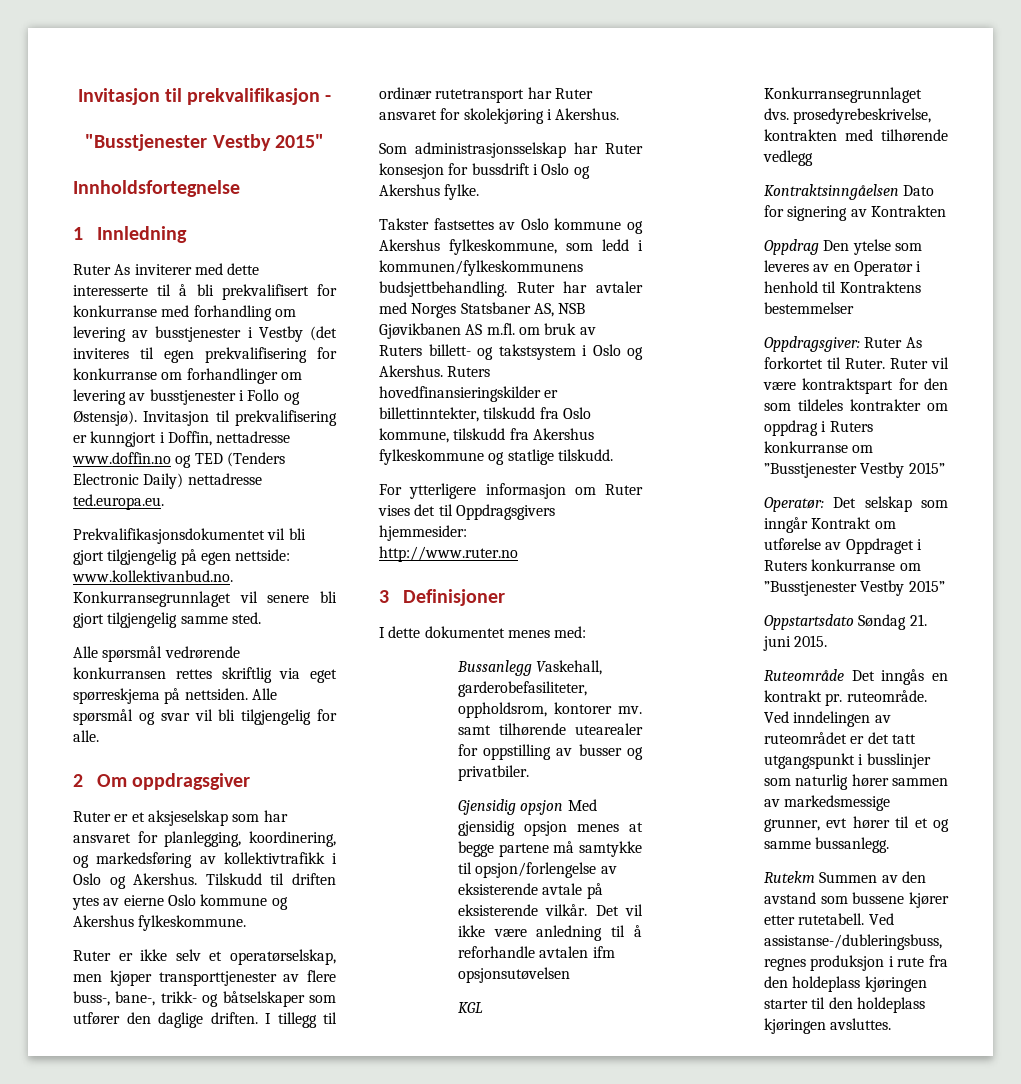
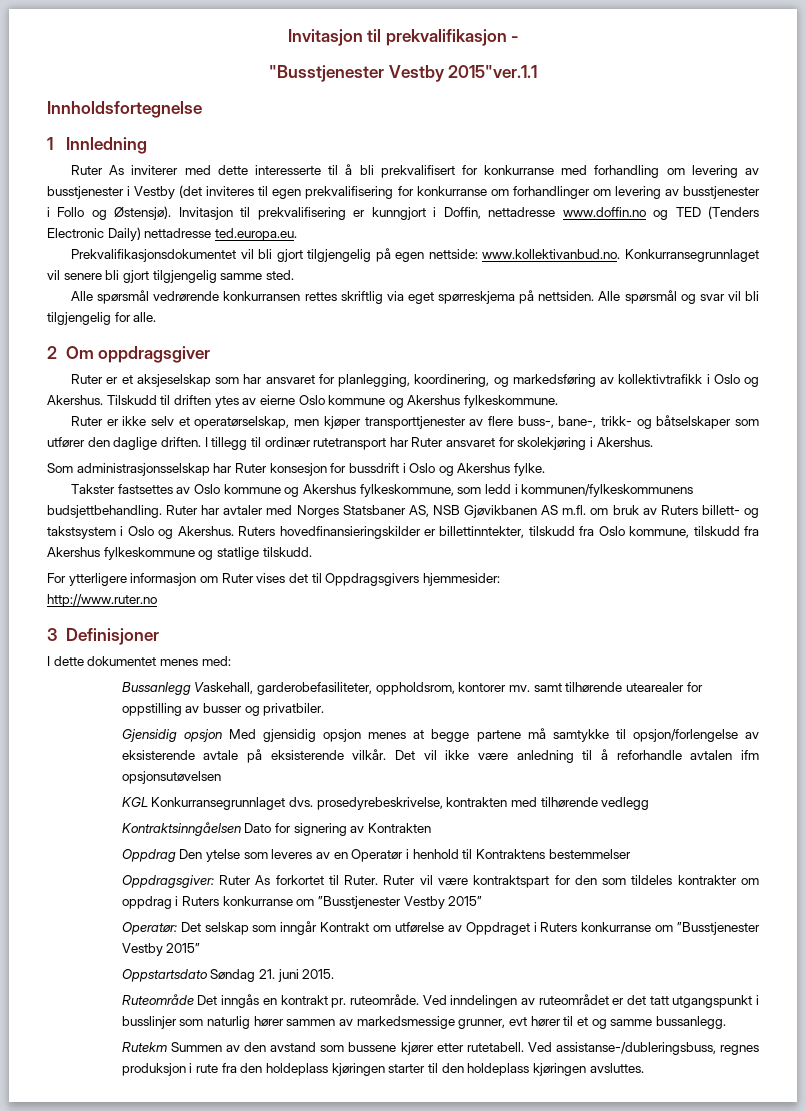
[274,134,324,148] 2015" -> [448,65,538,78] 2015"ver.1.1

